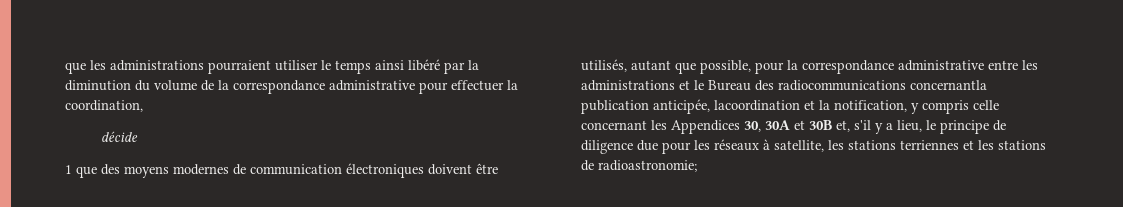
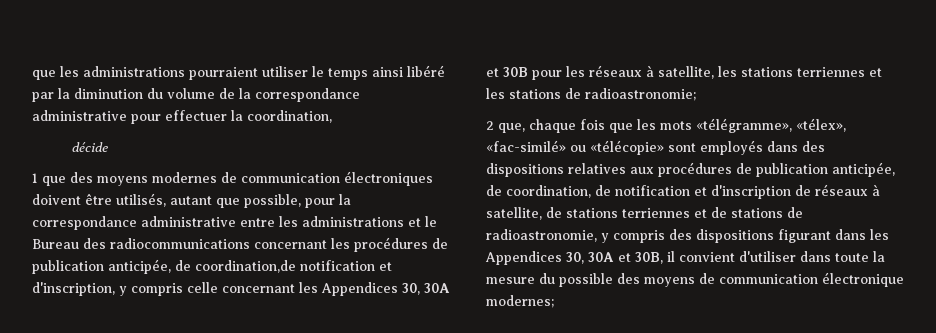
[910,80,987,90] [581,99,907,114] concernantla publication anticipée, lacoordination et la notification, -> [254,237,448,252] [32,259,392,274] [32,282,115,296] concernant les procédures de publication anticipée, de coordination,de notification et d'inscription,
[836,120,1006,134] [581,140,658,154] et, s'il y a lieu, le principe de diligence due -> (528, 72) none
(697, 166) none -> [486,118,846,133] [486,140,825,155] [486,162,895,177] [486,184,880,199] [486,207,803,220] [486,229,889,243] [485,251,885,265] [486,272,904,287] [486,295,554,308] // 2 que, chaque fois que les mots «télégramme», «télex», «fac-similé» ou «télécopie» sont employés dans des dispositions relatives aux procédures de publication anticipée, de coordination, de notification et d'inscription de réseaux à satellite, de stations terriennes et de stations de radioastronomie, y compris des dispositions figurant dans les Appendices 30, 30A et 30B, il convient d'utiliser dans toute la mesure du possible des moyens de communication électronique modernes;

